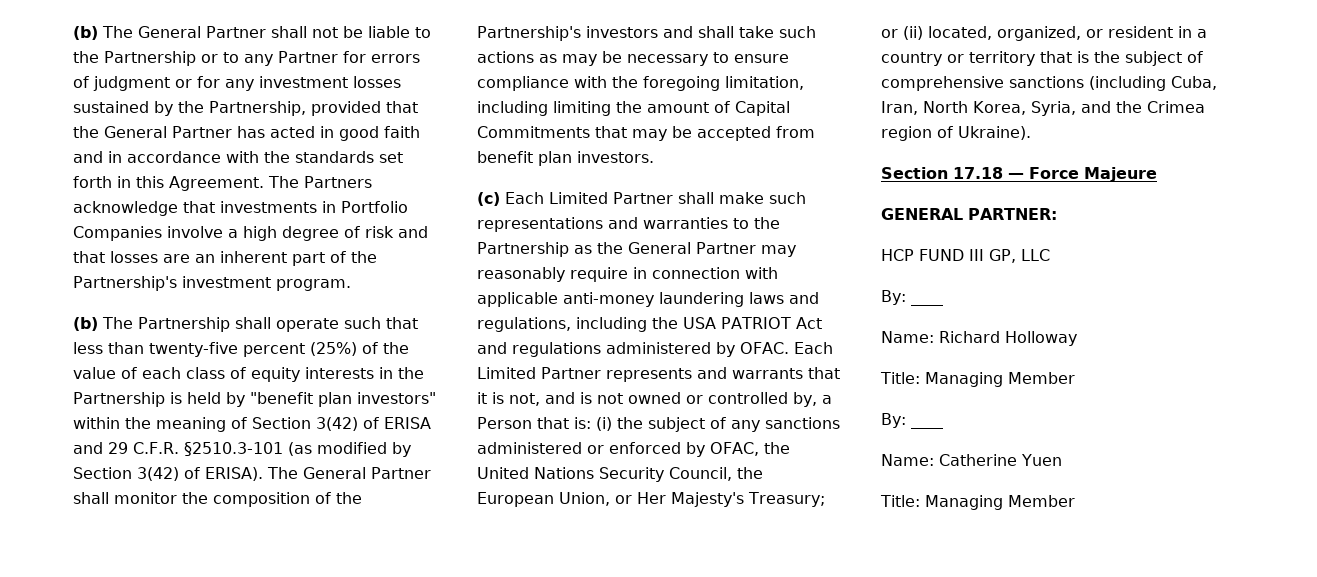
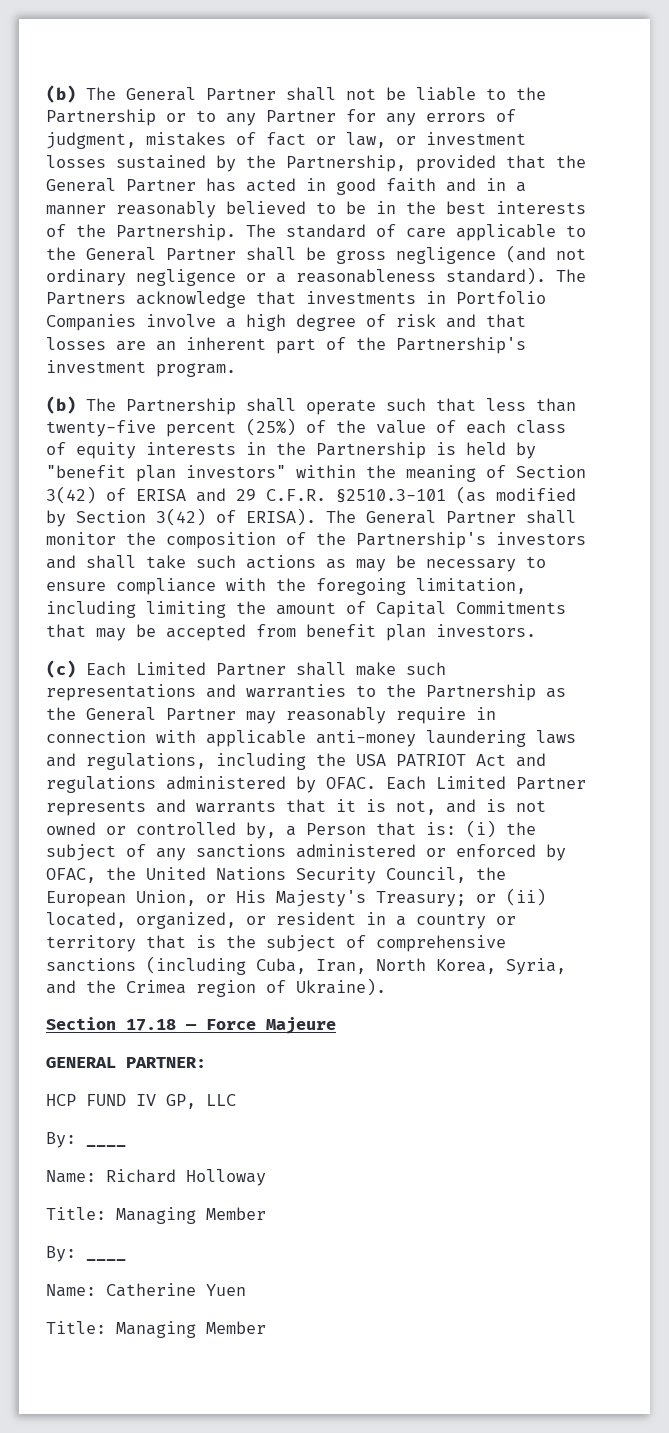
(366, 57) none -> [386,113,416,126] any
[93,76,254,91] judgment or for any -> [46,132,416,149] judgment, mistakes of fact or law, or
[127,151,403,163] [73,176,264,191] accordance with the standards set forth in this Agreement. -> [516,182,526,192] [46,201,586,218] [46,224,586,241] [46,245,586,264] [46,267,546,286] a manner reasonably believed to be in the best interests of the Partnership. The standard of care applicable to the General Partner shall be gross negligence (and not ordinary negligence or a reasonableness standard).
[637,492,666,504] Her -> [236,890,266,903] His
[969,249,984,261] III -> [136,1094,156,1106] IV

